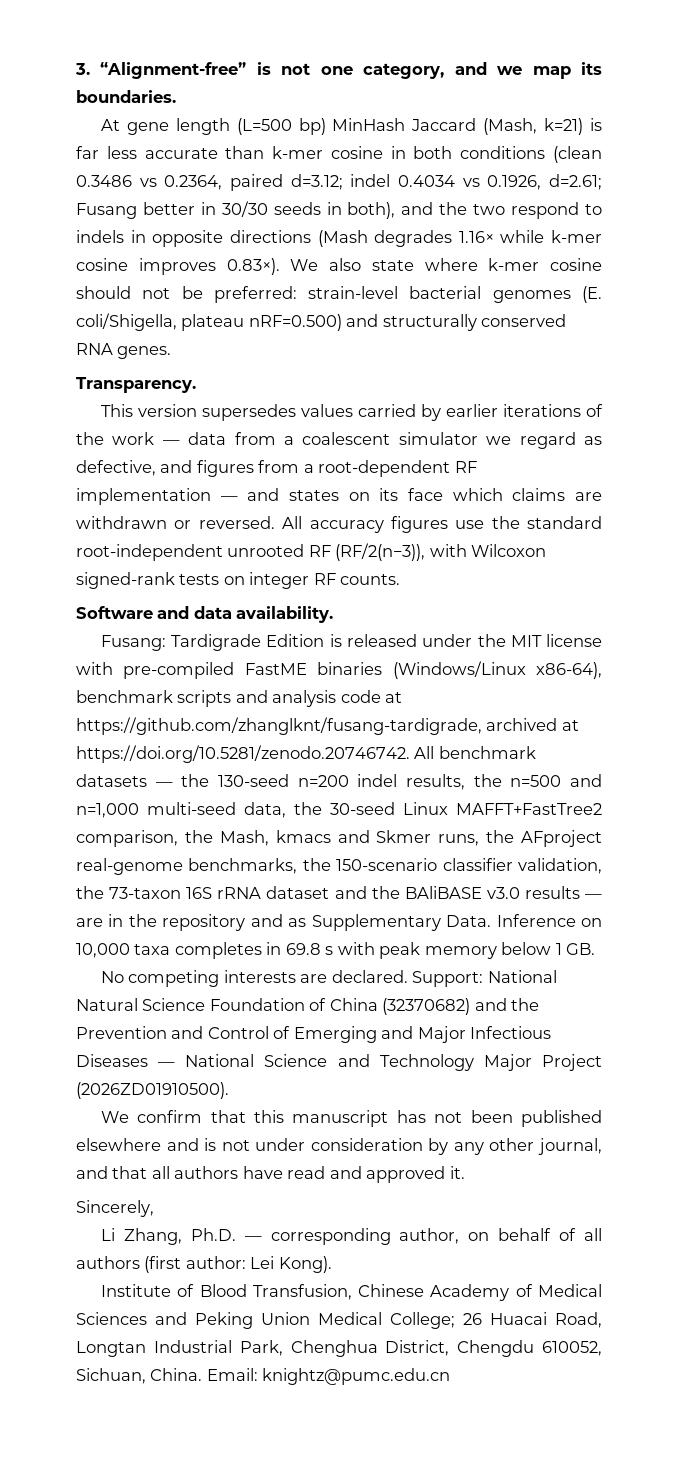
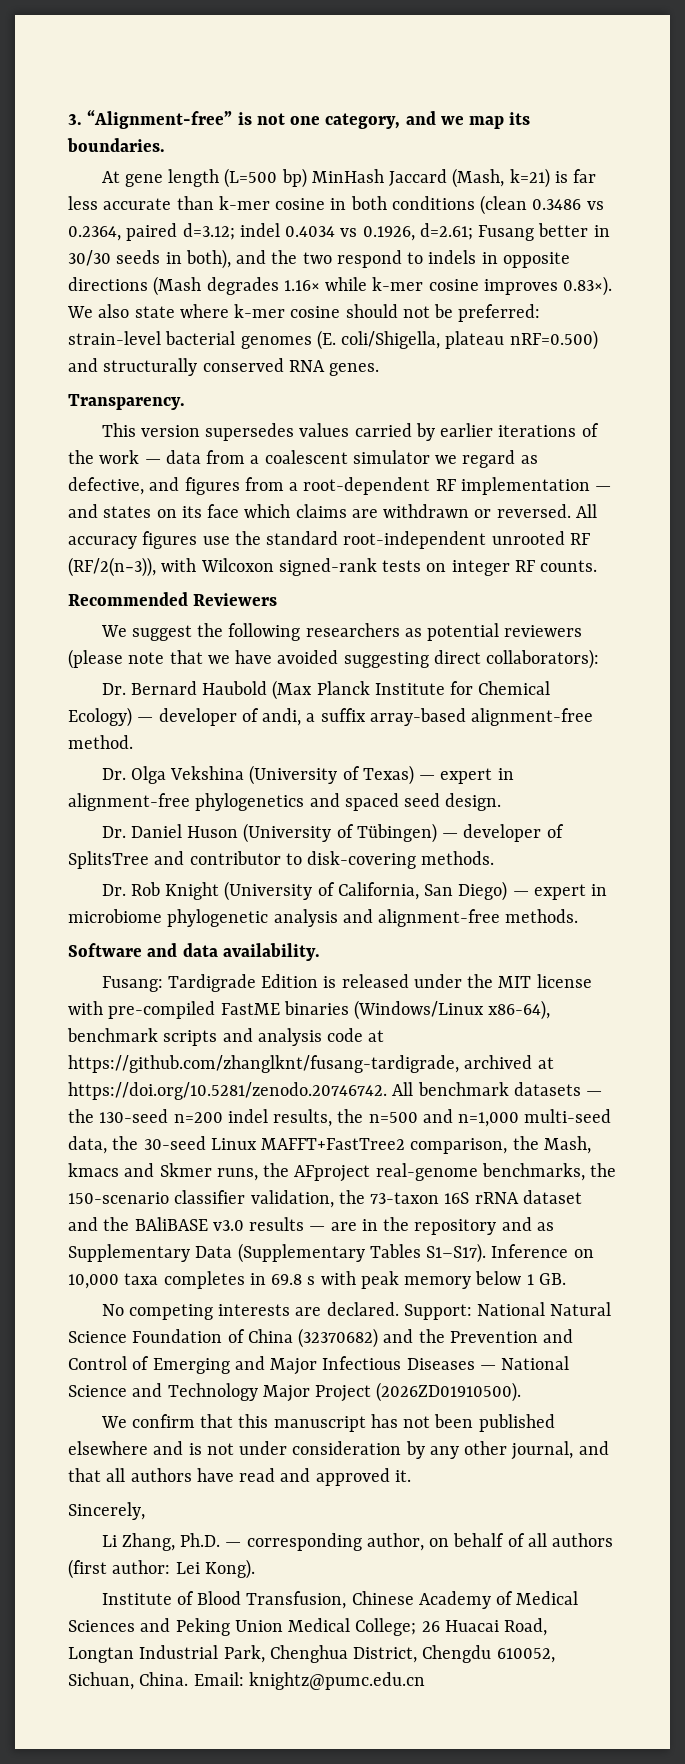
(401, 579) none -> [68,592,278,606] [100,623,583,641] [68,649,600,669] [101,680,551,700] [68,707,594,727] [68,735,133,749] [101,765,514,785] [68,793,502,811] [101,823,564,843] [68,851,495,869] [101,881,608,901] [68,909,579,927] // Recommended Reviewers // We suggest the following researchers as potential reviewers (please note that we have avoided suggesting direct collaborators): // Dr. Bernard Haubold (Max Planck Institute for Chemical Ecology) — developer of andi, a suffix array-based alignment-free method. // Dr. Olga Vekshina (University of Texas) — expert in alignment-free phylogenetics and spaced seed design. // Dr. Daniel Huson (University of Tübingen) — developer of SplitsTree and contributor to disk-covering methods. // Dr. Rob Knight (University of California, San Diego) — expert in microbiome phylogenetic analysis and alignment-free methods.
[446,915,492,927] Data. -> [195,1243,487,1263] Data (Supplementary Tables S1–S17).

